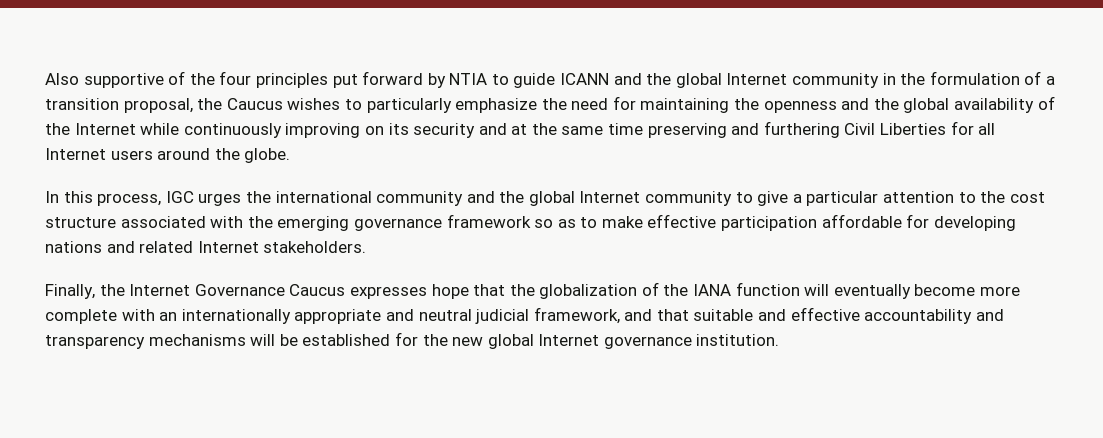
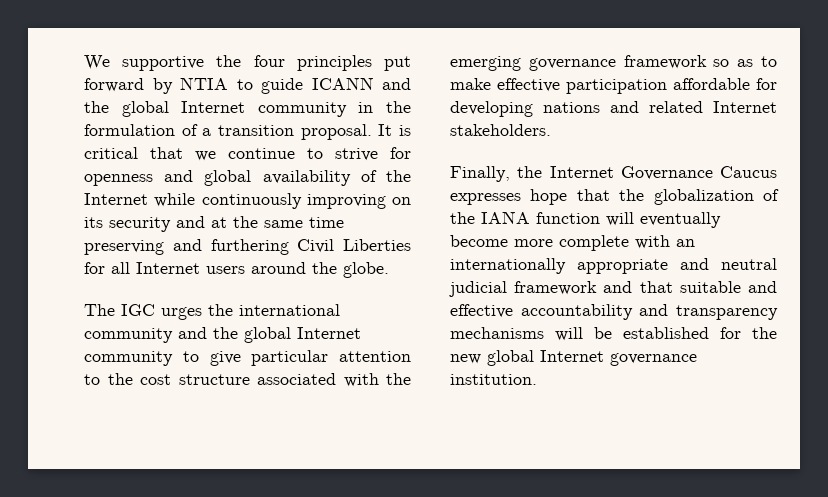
[45,71,186,88] Also supportive of -> [84,55,205,71] We supportive
[123,96,760,113] proposal, the Caucus wishes to particularly emphasize the need for maintaining the -> [300,124,411,140] [84,147,411,161] proposal. It is critical that we continue to strive for
[873,98,899,110] the -> (194, 176) none
[45,191,162,206] In this process, -> [84,304,115,316] The
[792,194,802,203] a -> (241, 358) none
[533,307,620,324] framework, -> [514,281,598,295] framework

